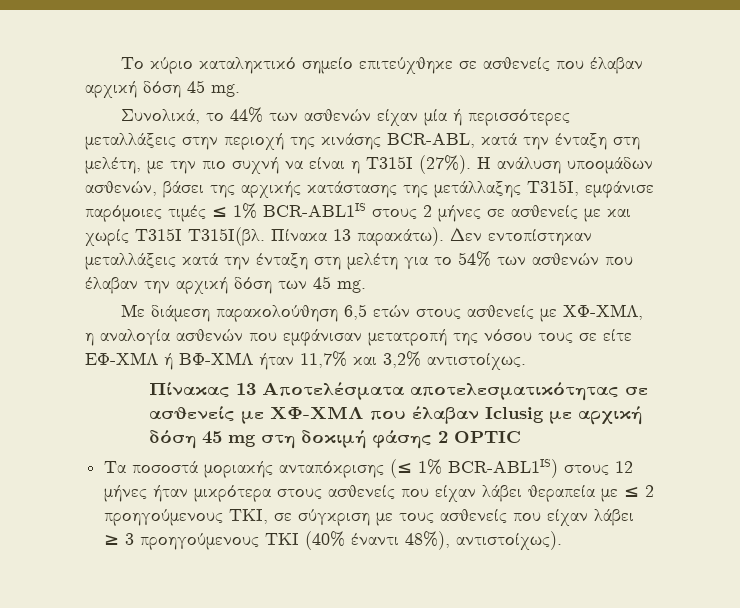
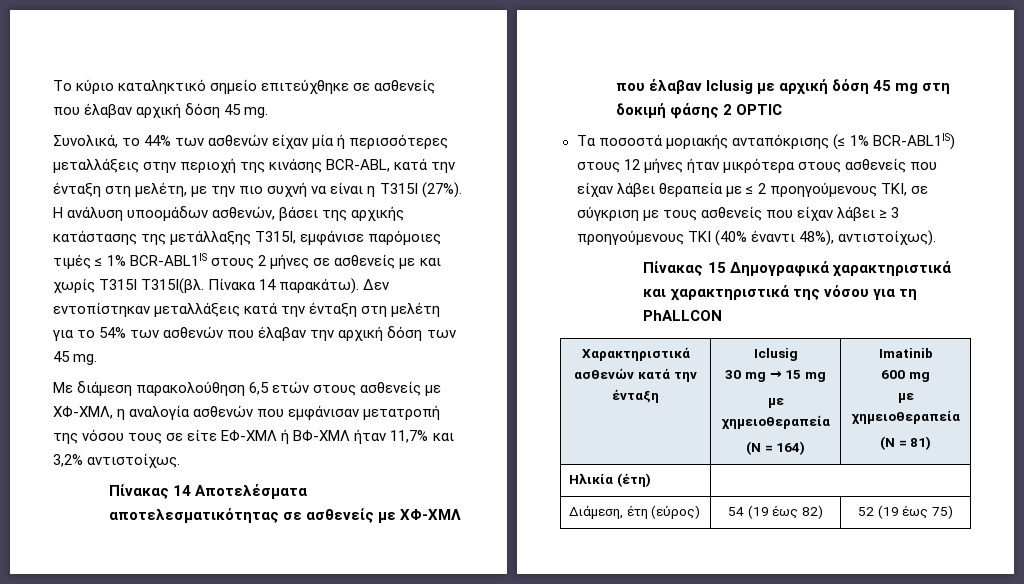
[333,229,351,241] 13 -> [259,279,277,290] 14
[236,383,257,395] 13 -> [172,485,191,496] 14
(563, 540) none -> [643,261,951,277] [643,285,917,301] [643,310,723,321] [581,347,690,361] [574,368,697,382] [612,389,659,403] [753,348,798,361] [725,370,826,382] [767,398,784,408] [721,415,830,430] [745,441,806,455] [878,348,933,358] [881,370,930,382] [897,393,914,403] [851,410,960,425] [879,436,932,450] [569,473,651,487] [569,505,701,519] [728,505,823,519] [858,505,953,519] // Πίνακας 15 Δημογραφικά χαρακτηριστικά και χαρακτηριστικά της νόσου για τη PhALLCON // Χαρακτηριστικά ασθενών κατά την ένταξη | Iclusig // 30 mg → 15 mg // με χημειοθεραπεία // (N = 164) | Imatinib // 600 mg // με χημειοθεραπεία // (N = 81) // Ηλικία (έτη) | // Διάμεση, έτη (εύρος) | 54 (19 έως 82) | 52 (19 έως 75)

